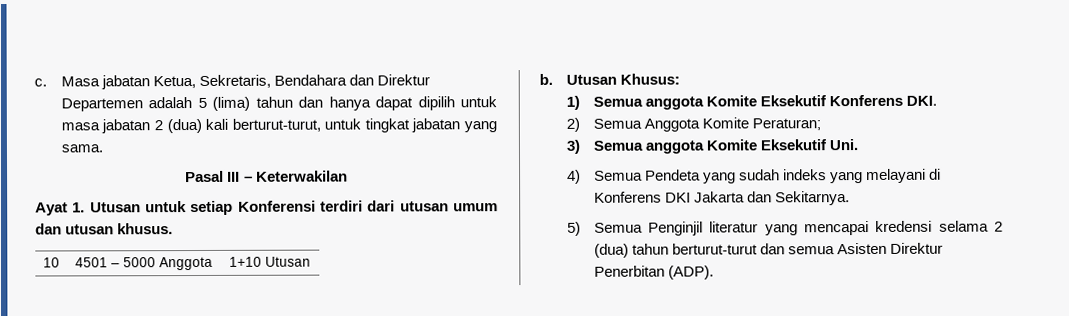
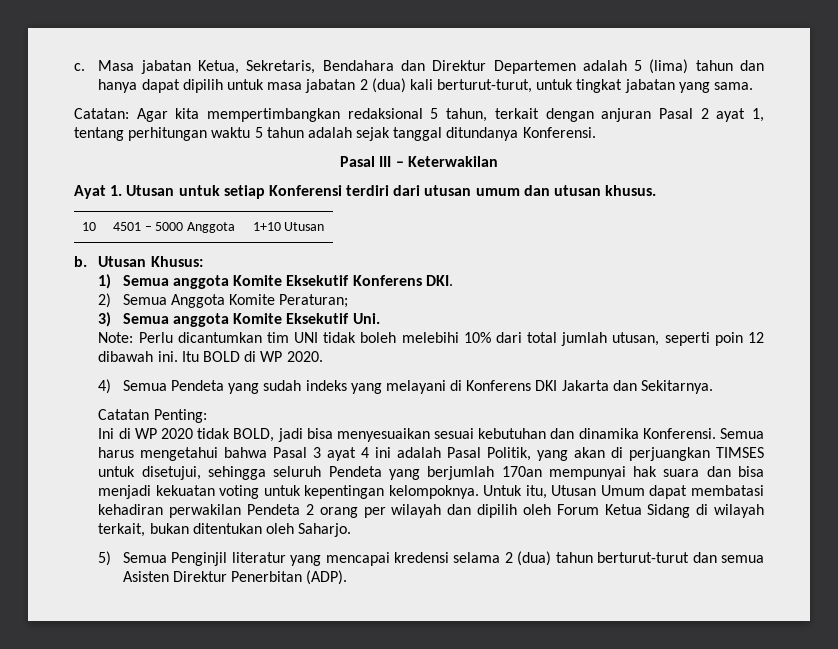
(103, 148) none -> [74,108,765,122] [74,127,596,141] // Catatan: Agar kita mempertimbangkan redaksional 5 tahun, terkait dengan anjuran Pasal 2 ayat 1, tentang perhitungan waktu 5 tahun adalah sejak tanggal ditundanya Konferensi.
(858, 145) none -> [98,332,765,346] [98,351,323,362] // Note: Perlu dicantumkan tim UNI tidak boleh melebihi 10% dari total jumlah utusan, seperti poin 12 dibawah ini. Itu BOLD di WP 2020.
(850, 198) none -> [98,409,207,423] [98,428,764,442] [98,447,765,461] [98,466,764,480] [98,485,764,499] [98,504,764,518] [98,523,352,537] // Catatan Penting: // Ini di WP 2020 tidak BOLD, jadi bisa menyesuaikan sesuai kebutuhan dan dinamika Konferensi. Semua harus mengetahui bahwa Pasal 3 ayat 4 ini adalah Pasal Politik, yang akan di perjuangkan TIMSES untuk disetujui, sehingga seluruh Pendeta yang berjumlah 170an mempunyai hak suara dan bisa menjadi kekuatan voting untuk kepentingan kelompoknya. Untuk itu, Utusan Umum dapat membatasi kehadiran perwakilan Pendeta 2 orang per wilayah dan dipilih oleh Forum Ketua Sidang di wilayah terkait, bukan ditentukan oleh Saharjo.

